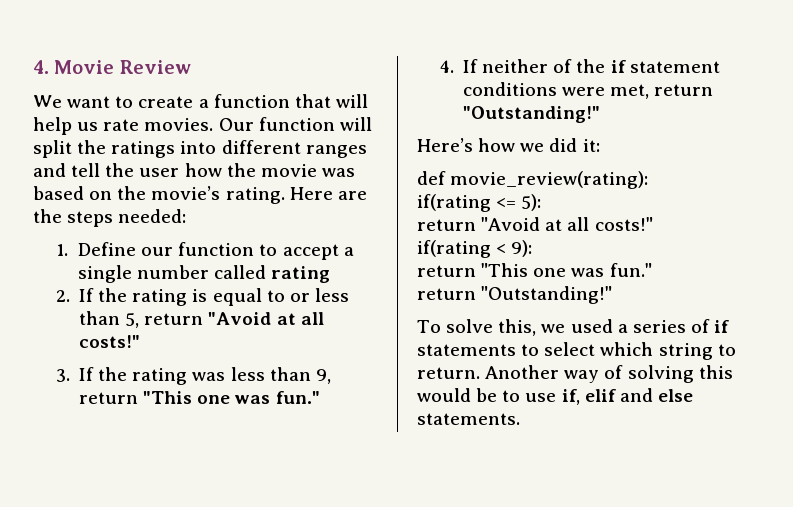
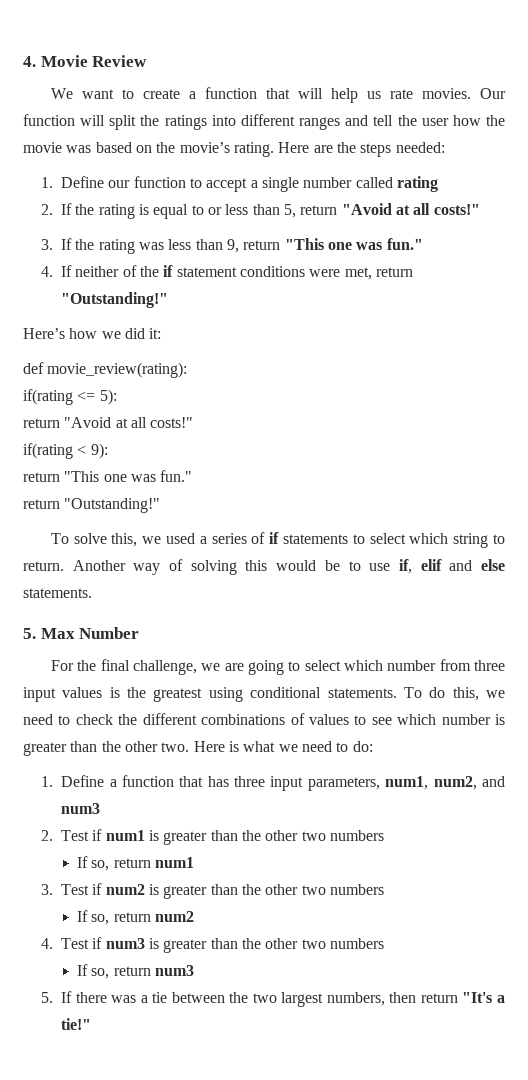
(520, 419) none -> [23,627,140,639] [50,659,506,675] [23,687,506,702] [23,713,506,725] [23,741,373,756] [41,775,505,791] [61,803,101,814] [41,829,385,845] [76,856,194,871] [41,883,385,899] [76,910,194,925] [41,937,385,953] [76,964,194,979] [41,991,506,1007] [61,1018,92,1030] // 5. Max Number // For the final challenge, we are going to select which number from three input values is the greatest using conditional statements. To do this, we need to check the different combinations of values to see which number is greater than the other two. Here is what we need to do: // 1. Define a function that has three input parameters, num1, num2, and num3 // 2. Test if num1 is greater than the other two numbers // If so, return num1 // 3. Test if num2 is greater than the other two numbers // If so, return num2 // 4. Test if num3 is greater than the other two numbers // If so, return num3 // 5. If there was a tie between the two largest numbers, then return "It's a tie!"

